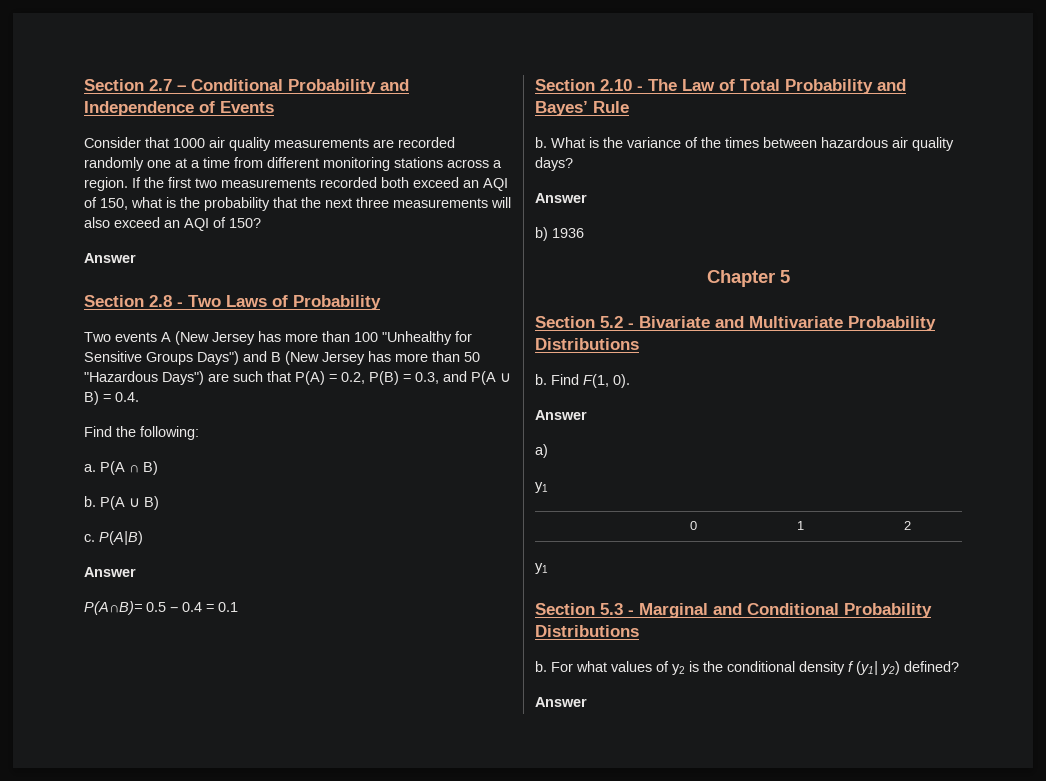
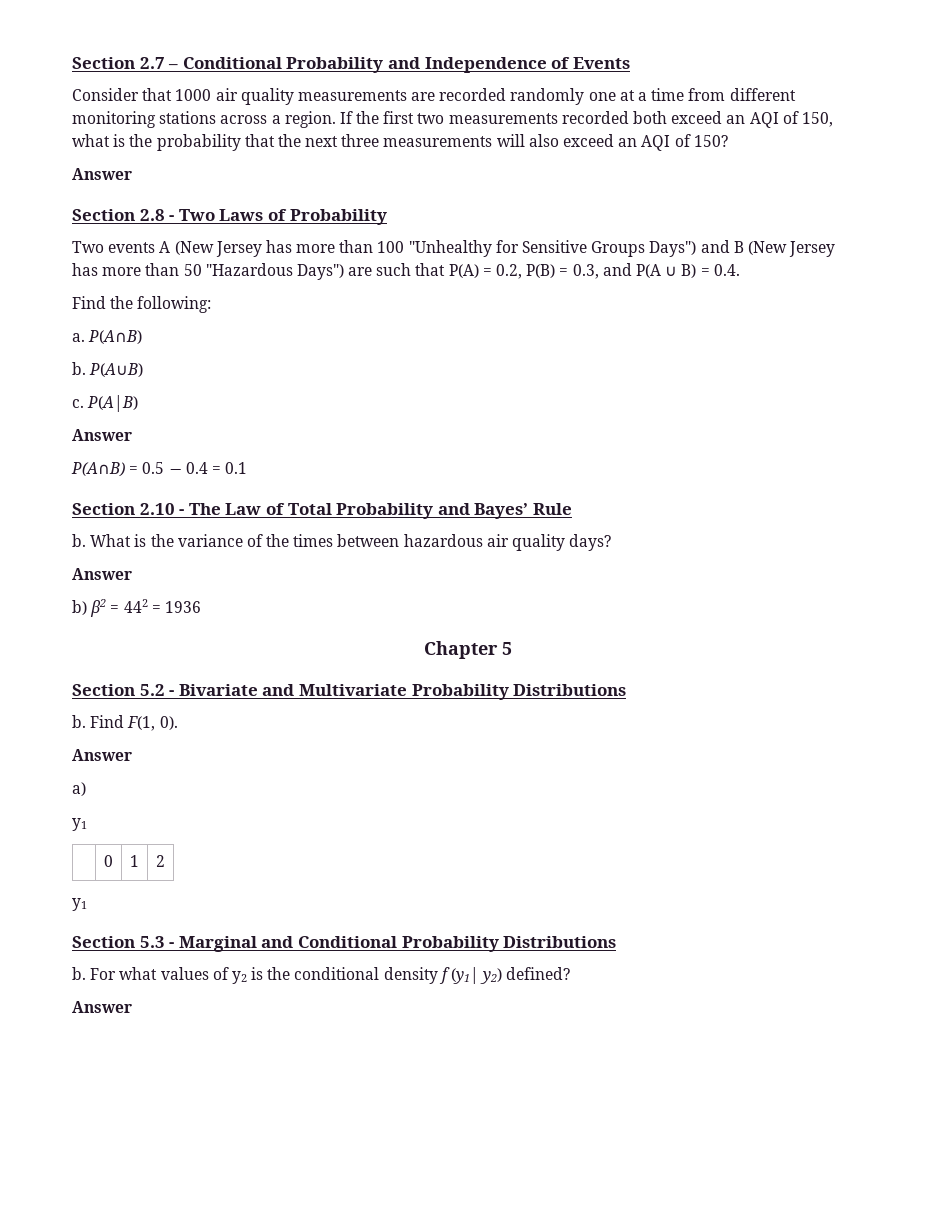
[100,461,158,475] [84,496,159,510] P(A ∩ B) // b. P(A ∪ B) -> [88,330,143,344] [72,362,144,377] P(A∩B) // b. P(A∪B)
[84,601,142,615] P(A∩B)= -> [71,462,139,477] P(A∩B) =
(548, 234) none -> [90,599,161,617] β2 = 442 =

